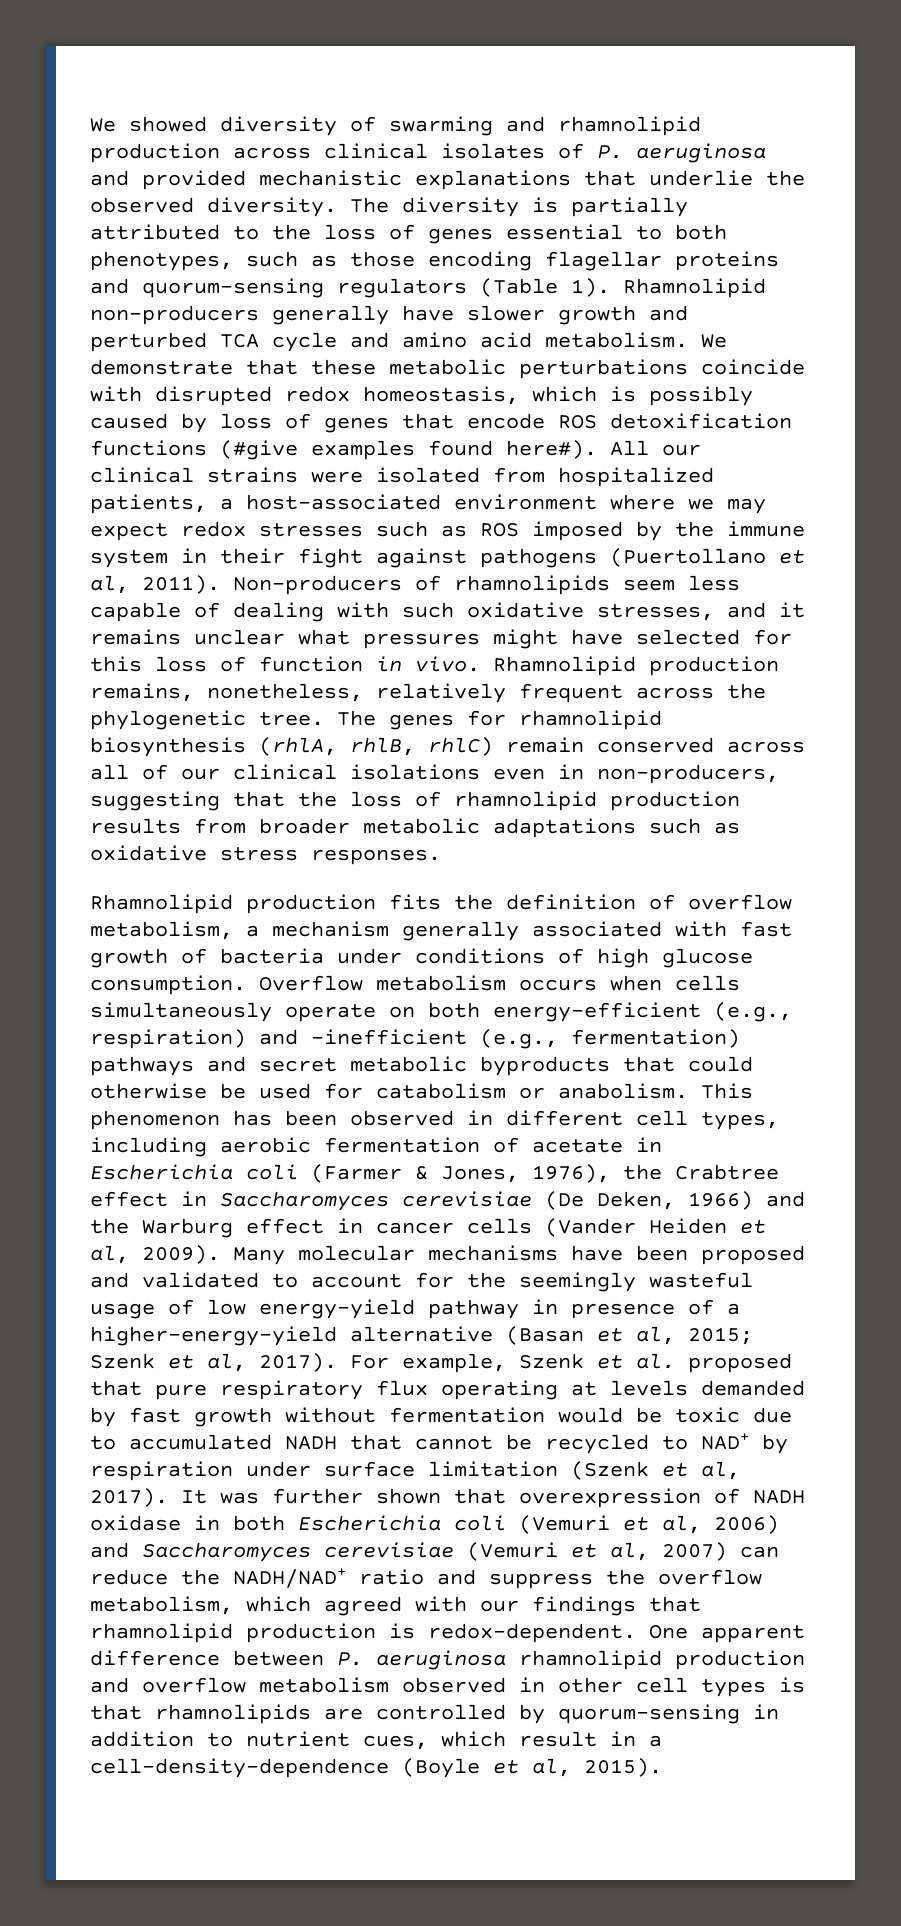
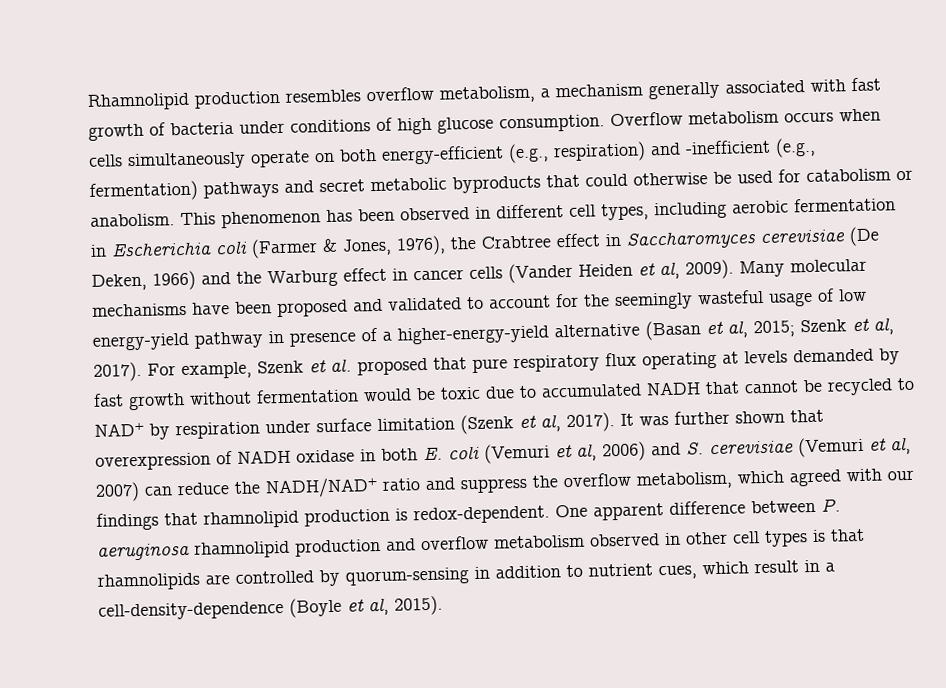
[90,116,701,136] [90,143,766,163] [90,170,805,190] [90,197,688,217] [90,224,727,244] [90,251,779,271] [90,278,766,298] [90,305,688,325] [90,332,727,352] [90,359,805,379] [90,386,753,406] [90,413,792,433] [90,440,701,460] [90,467,714,487] [90,494,766,514] [90,521,805,541] [90,548,805,568] [90,575,740,595] [90,602,805,622] [90,629,792,649] [90,656,779,676] [90,683,766,703] [90,710,662,730] [90,737,805,757] [90,764,779,784] [90,791,740,811] [90,818,740,838] [90,845,441,865] [90,894,675,914] We showed diversity of swarming and rhamnolipid production across clinical isolates of P. aeruginosa and provided mechanistic explanations that underlie the observed diversity. The diversity is partially attributed to the loss of genes essential to both phenotypes, such as those encoding flagellar proteins and quorum-sensing regulators (Table 1). Rhamnolipid non-producers generally have slower growth and perturbed TCA cycle and amino acid metabolism. We demonstrate that these metabolic perturbations coincide with disrupted redox homeostasis, which is possibly caused by loss of genes that encode ROS detoxification functions (#give examples found here#). All our clinical strains were isolated from hospitalized patients, a host-associated environment where we may expect redox stresses such as ROS imposed by the immune system in their fight against pathogens (Puertollano et al, 2011). Non-producers of rhamnolipids seem less capable of dealing with such oxidative stresses, and it remains unclear what pressures might have selected for this loss of function in vivo. Rhamnolipid production remains, nonetheless, relatively frequent across the phylogenetic tree. The genes for rhamnolipid biosynthesis (rhlA, rhlB, rhlC) remain conserved across all of our clinical isolations even in non-producers, suggesting that the loss of rhamnolipid production results from broader metabolic adaptations such as oxidative stress responses. // Rhamnolipid production fits the definition of -> [87,89,361,111] Rhamnolipid production resembles
[493,1137,623,1153] of acetate -> (896, 205) none
[298,1515,441,1531] Escherichia -> [423,447,443,461] E.
[142,1542,311,1562] Saccharomyces -> [686,442,704,455] S.

